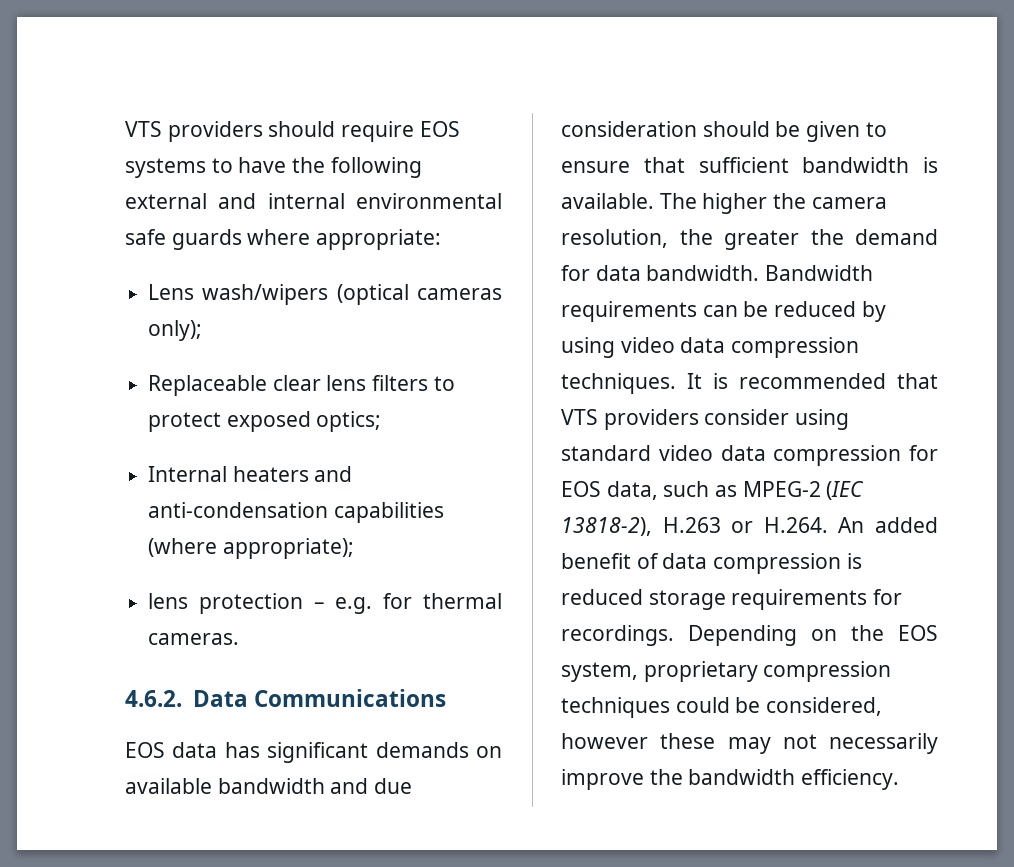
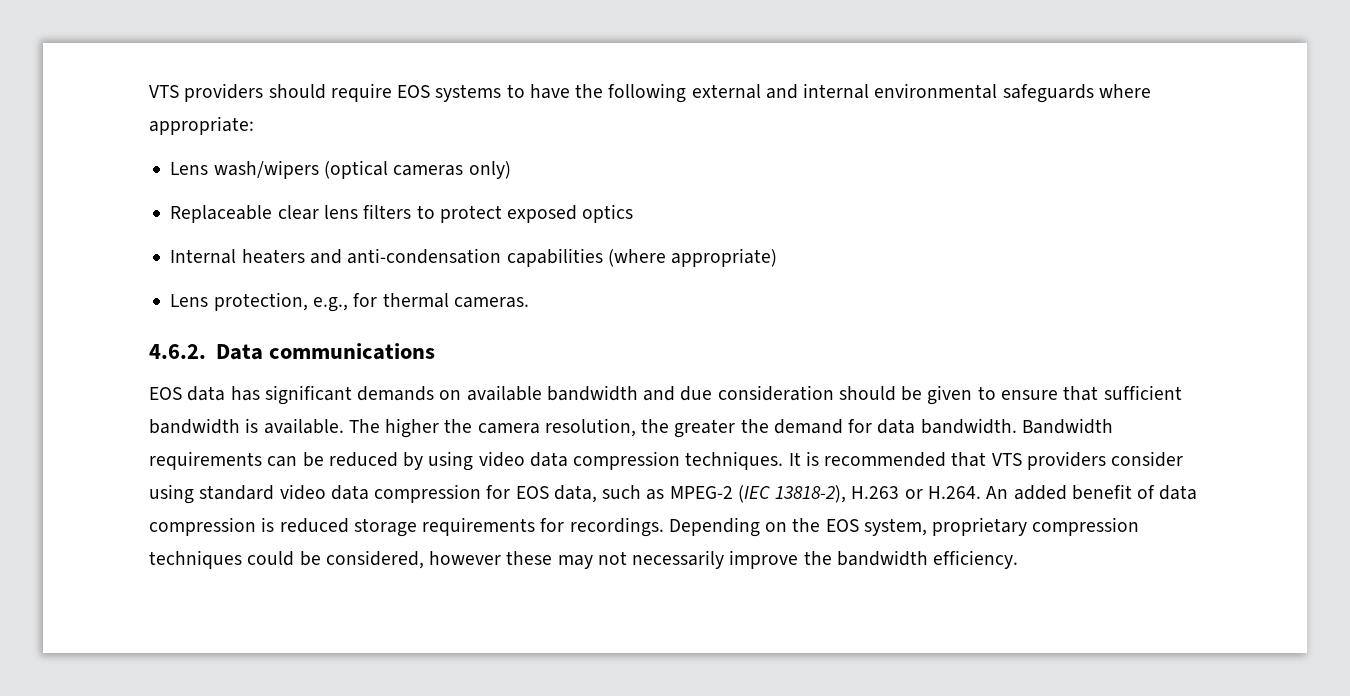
[125,229,242,250] safe guards -> [1002,84,1094,103] safeguards
[148,320,203,341] only); -> [468,161,511,179] only)
[316,411,382,432] optics; -> [582,204,634,223] optics
[222,538,354,559] [148,593,373,614] appropriate); // lens protection – e.g. -> [671,248,778,267] [170,292,348,312] appropriate) // Lens protection, e.g.,
[253,689,446,707] Communications -> [268,343,435,360] communications

